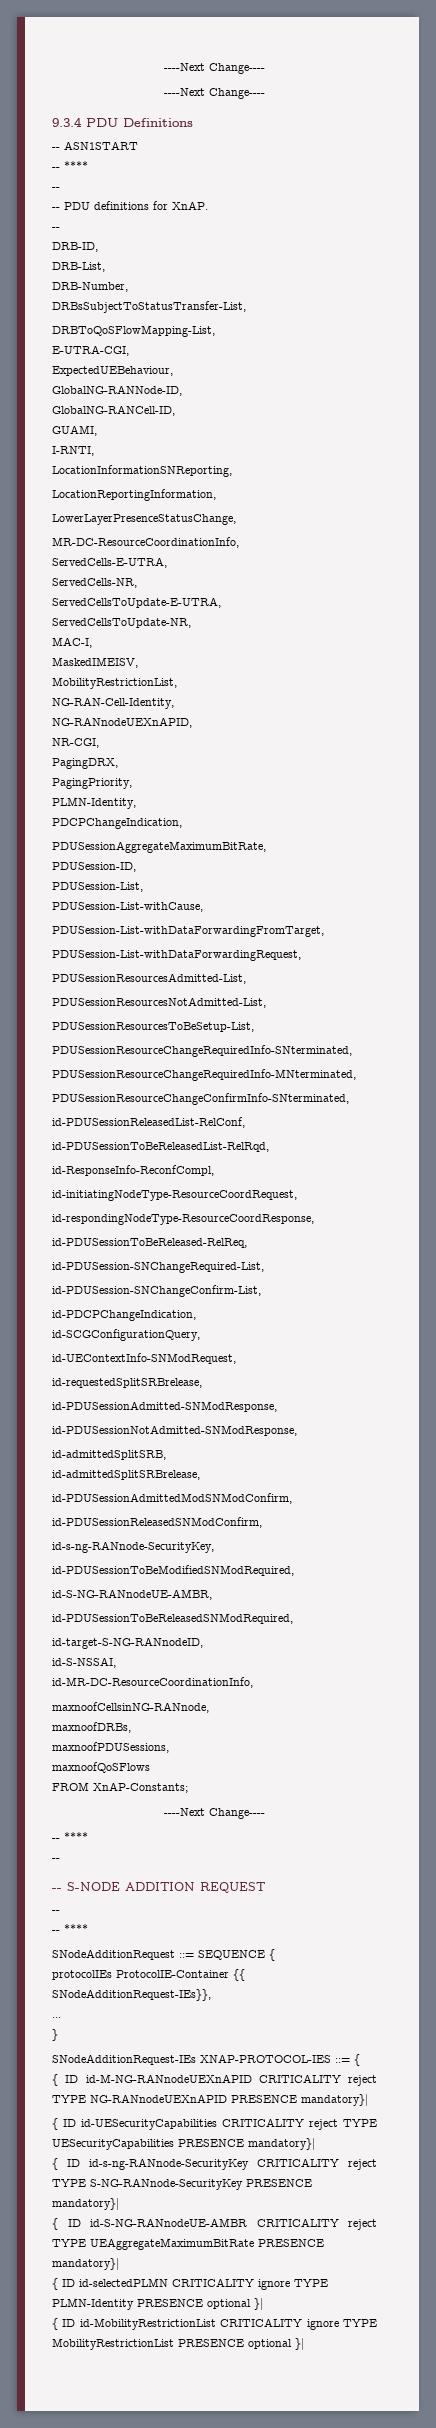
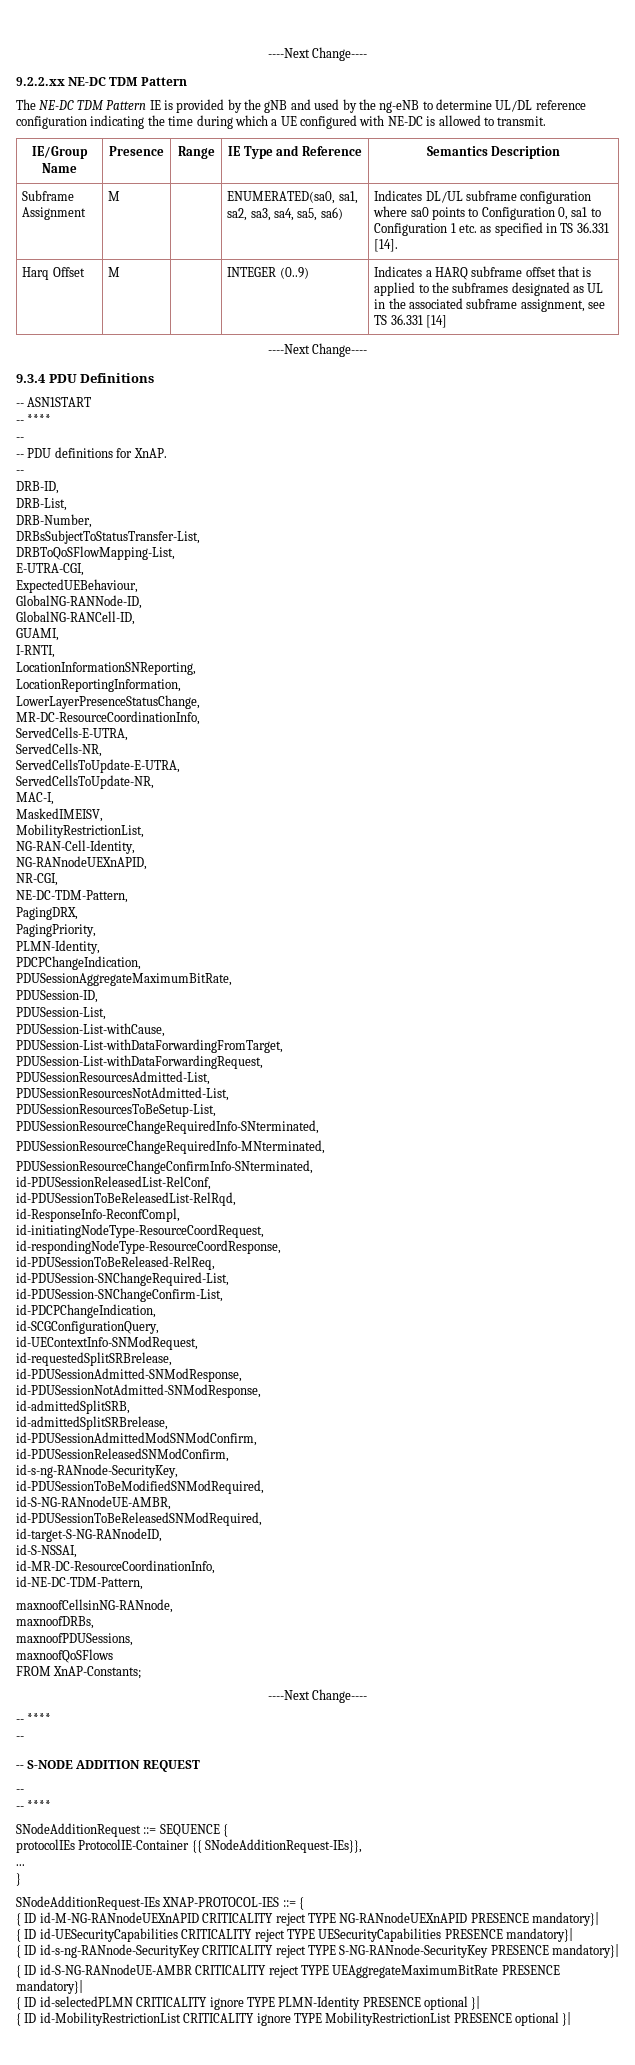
[164,63,265,74] ----Next Change---- -> [267,47,368,61] [16,77,187,86] [16,99,586,113] [16,115,547,129] [32,146,88,159] [42,163,77,173] [109,146,164,156] [177,146,215,159] [228,145,362,159] [426,146,561,159] [22,190,75,201] [22,207,87,220] [108,191,121,201] [227,191,358,204] [227,207,343,221] [374,190,592,204] [373,206,601,220] [374,222,609,236] [374,239,399,252] [22,267,85,280] [108,267,121,277] [227,267,309,279] [374,266,592,280] [374,282,604,296] [374,298,606,312] [374,314,447,328] ----Next Change---- // 9.2.2.xx NE-DC TDM Pattern // The NE-DC TDM Pattern IE is provided by the gNB and used by the ng-eNB to determine UL/DL reference configuration indicating the time during which a UE configured with NE-DC is allowed to transmit. // IE/Group Name | Presence | Range | IE Type and Reference | Semantics Description // Subframe Assignment | M | | ENUMERATED(sa0, sa1, sa2, sa3, sa4, sa5, sa6) | Indicates DL/UL subframe configuration where sa0 points to Configuration 0, sa1 to Configuration 1 etc. as specified in TS 36.331 [14]. // Harq Offset | M | | INTEGER (0..9) | Indicates a HARQ subframe offset that is applied to the subframes designated as UL in the associated subframe assignment, see TS 36.331 [14]
(99, 743) none -> [16,890,128,903] // NE-DC-TDM-Pattern,
(253, 1682) none -> [16,1576,143,1590] // id-NE-DC-TDM-Pattern,

